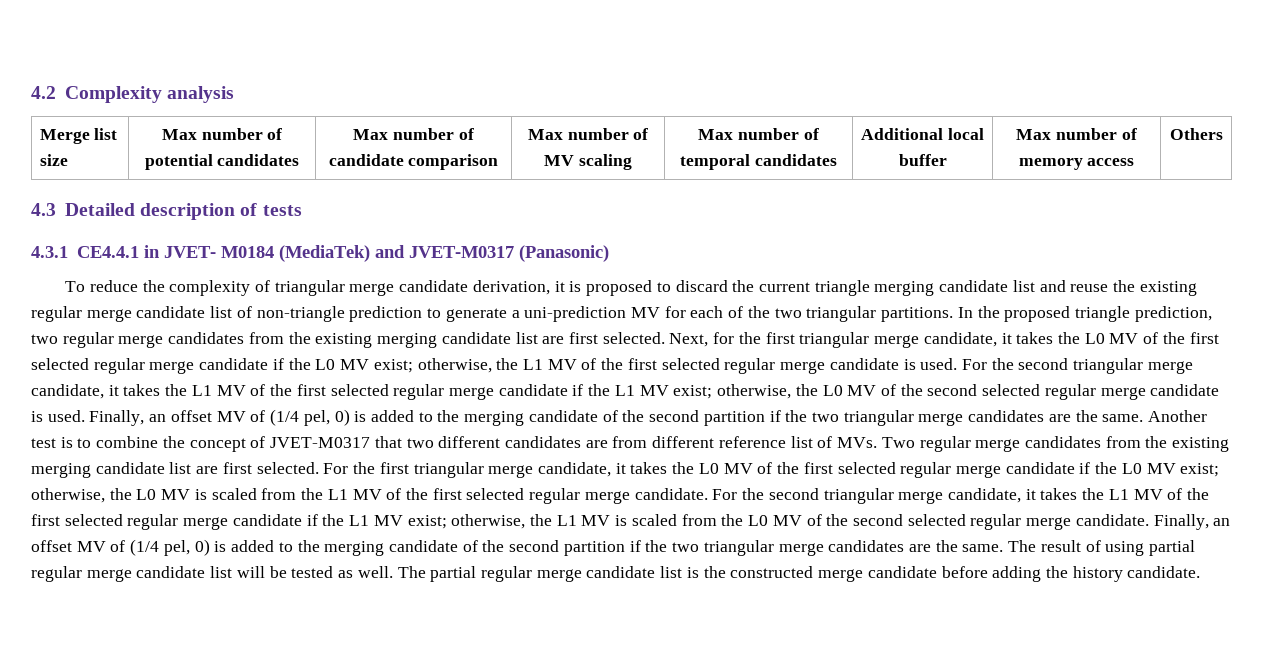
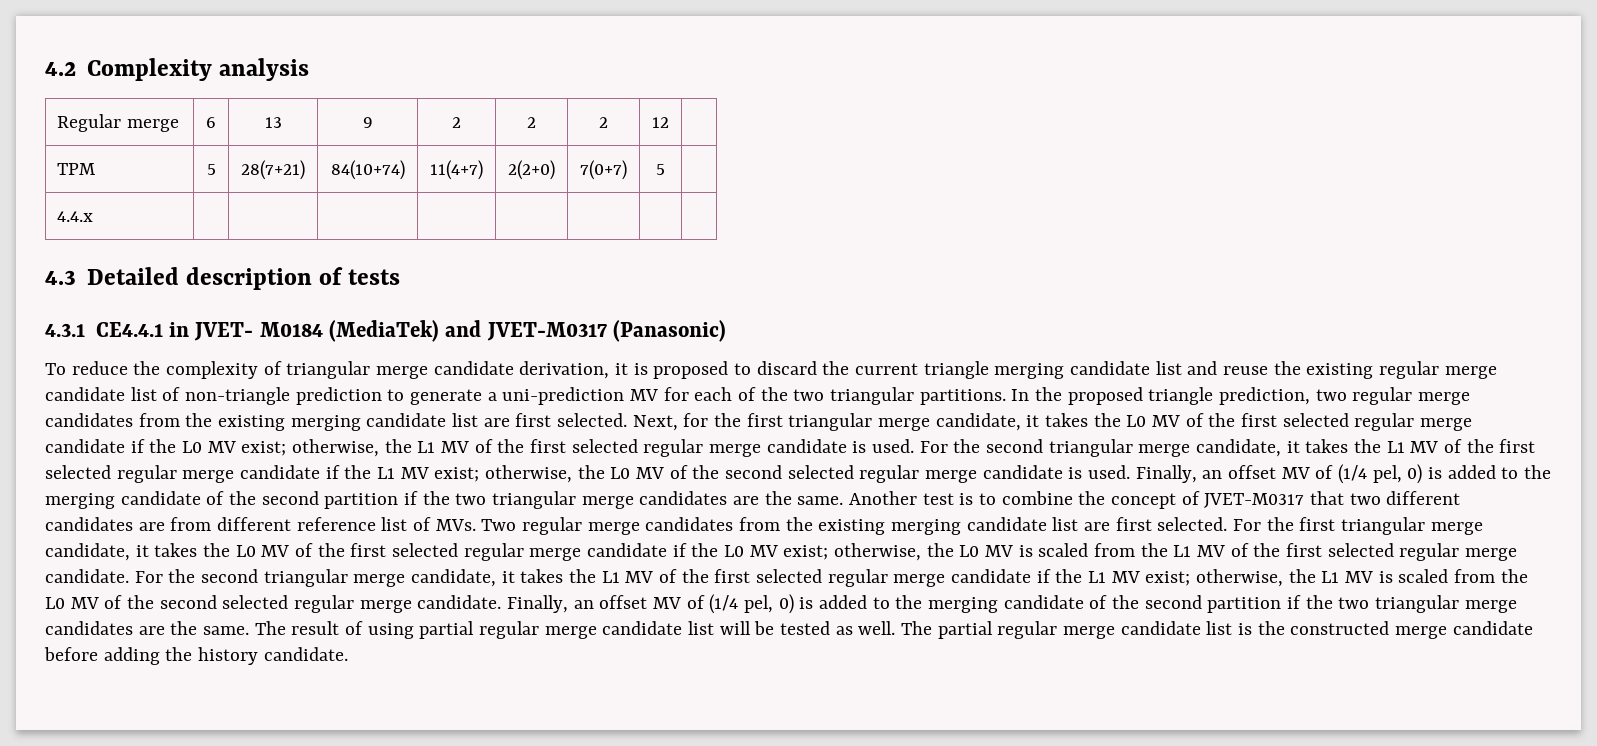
[39,128,118,144] [39,154,68,166] [161,128,283,140] [144,154,300,170] [353,128,474,140] [328,154,499,170] [527,128,649,140] [544,154,632,170] [698,128,819,140] [680,154,837,170] [861,128,984,140] [898,154,947,166] [1016,128,1137,140] [1018,158,1135,170] [1169,128,1223,140] Merge list size | Max number of potential candidates | Max number of candidate comparison | Max number of MV scaling | Max number of temporal candidates | Additional local buffer | Max number of memory access | Others -> [57,114,179,132] [206,117,216,128] [264,117,282,128] [362,117,373,128] [452,117,461,128] [527,117,536,128] [599,117,608,128] [652,117,669,128] [57,163,96,175] [206,164,216,175] [241,160,305,180] [330,160,405,180] [430,160,483,180] [508,160,555,180] [580,160,627,180] [656,164,665,175] [57,211,94,222] Regular merge | 6 | 13 | 9 | 2 | 2 | 2 | 12 | // TPM | 5 | 28(7+21) | 84(10+74) | 11(4+7) | 2(2+0) | 7(0+7) | 5 | // 4.4.x | | | | | | | |

